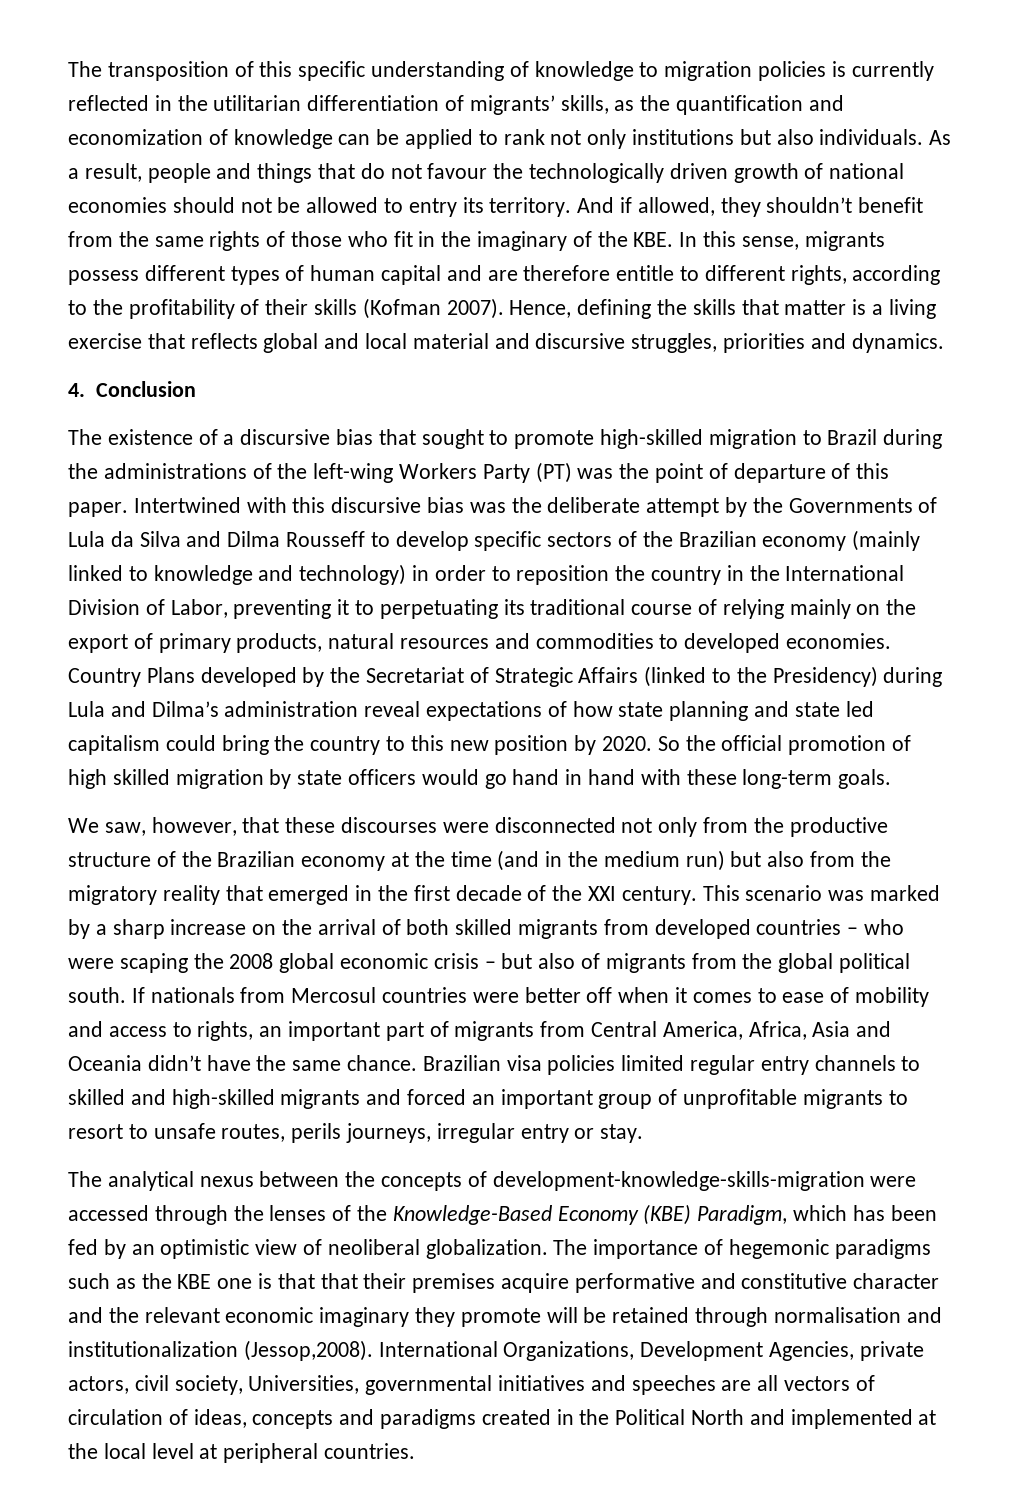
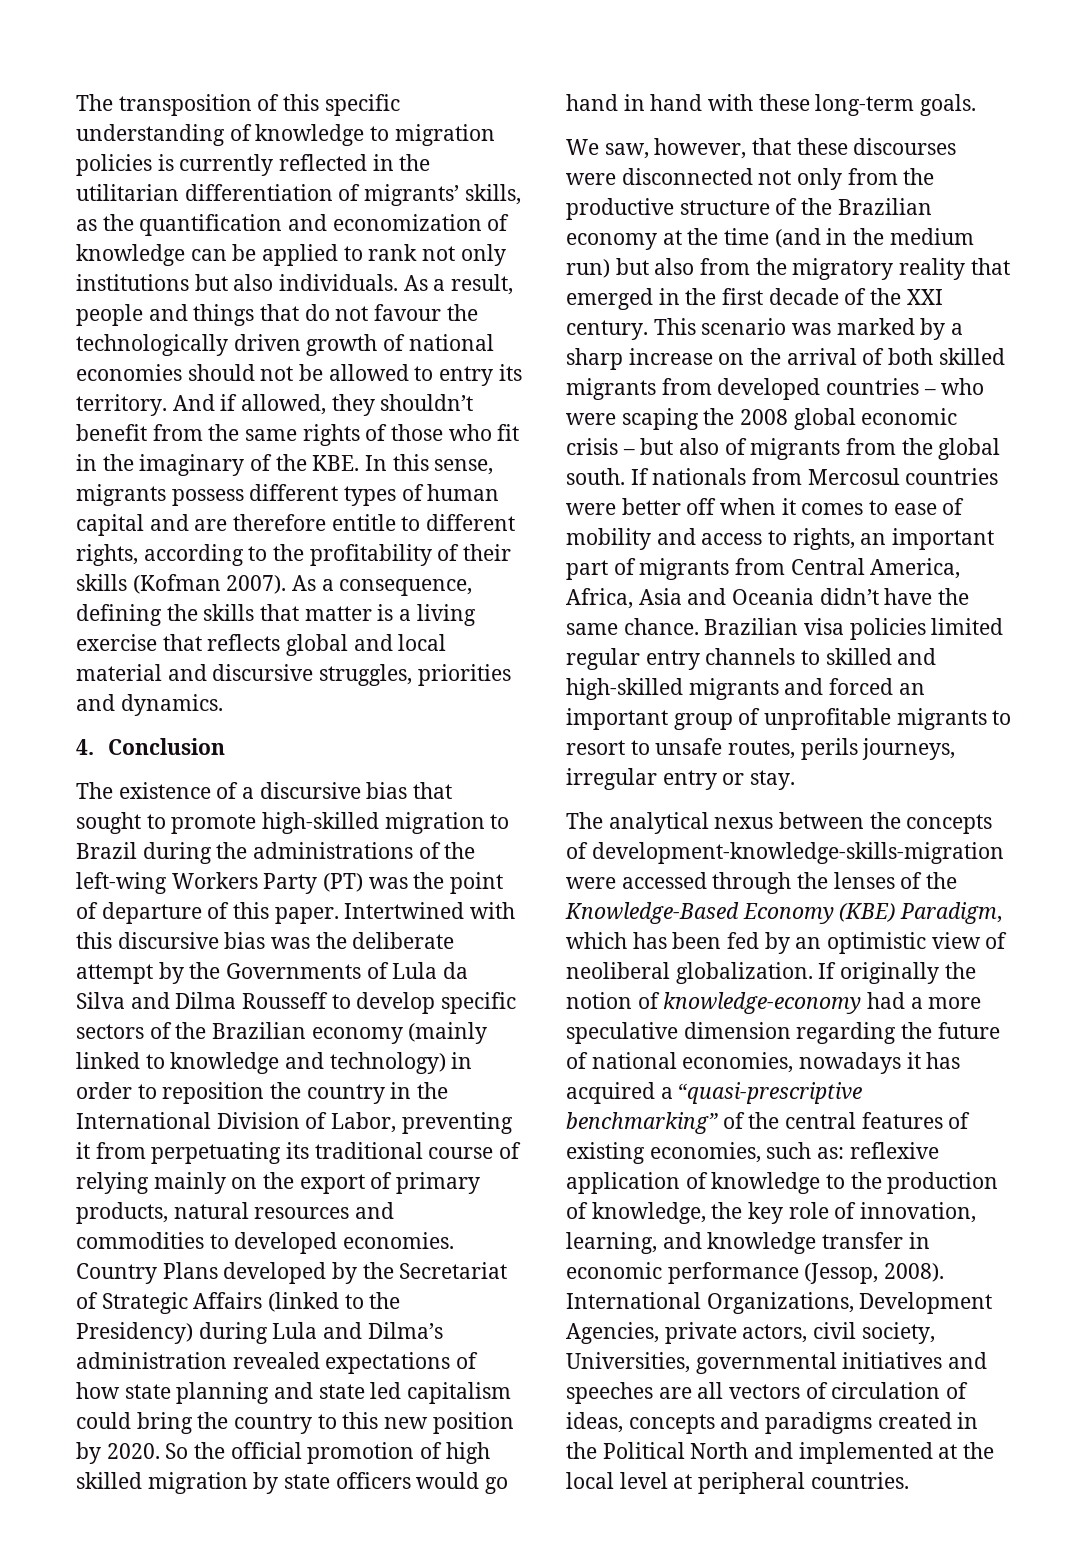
[509,300,572,318] Hence, -> [292,575,473,596] As a consequence,
[355,600,375,615] to -> [95,1142,146,1159] from
[364,701,421,717] reveal -> [232,1352,320,1369] revealed
[839,953,911,973] political -> (1001, 449) none
[553,1239,931,1259] [68,1273,940,1293] [68,1307,942,1327] [68,1340,373,1361] The importance of hegemonic paradigms such as the KBE one is that that their premises acquire performative and constitutive character and the relevant economic imaginary they promote will be retained through normalisation and institutionalization (Jessop,2008). -> [818,962,976,984] [566,992,982,1014] [566,1022,1000,1044] [566,1052,961,1074] [566,1082,863,1104] [566,1112,971,1134] [566,1142,939,1164] [566,1172,999,1194] [566,1202,977,1224] [566,1232,930,1254] [566,1262,945,1284] If originally the notion of knowledge-economy had a more speculative dimension regarding the future of national economies, nowadays it has acquired a “quasi-prescriptive benchmarking” of the central features of existing economies, such as: reflexive application of knowledge to the production of knowledge, the key role of innovation, learning, and knowledge transfer in economic performance (Jessop, 2008).

